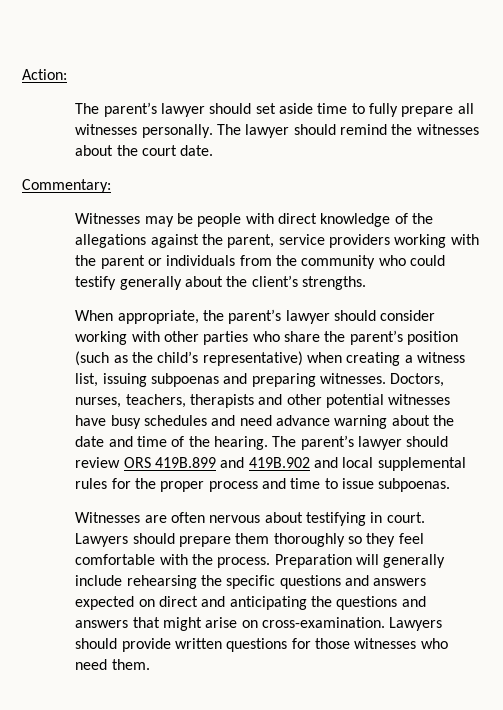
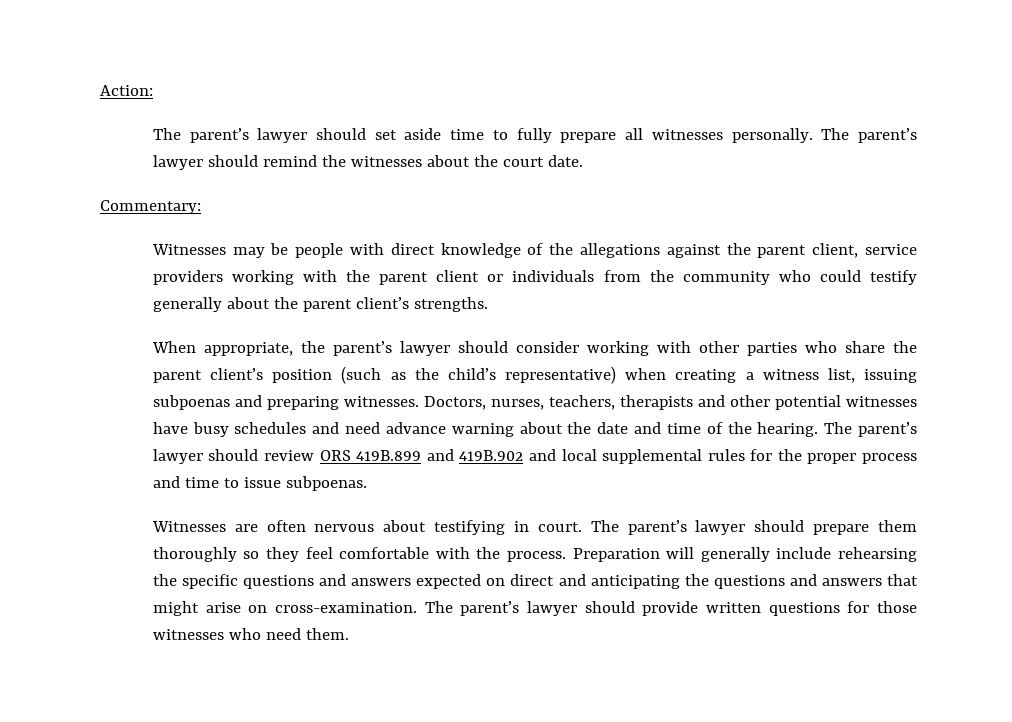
(242, 129) none -> [857,128,917,143] parent’s
[227,234,275,248] parent, -> [757,243,859,258] parent client,
(145, 262) none -> [436,270,480,282] client
(248, 281) none -> [302,299,352,312] parent
[349,330,403,345] parent’s -> [152,368,263,383] parent client’s
[75,533,129,547] Lawyers -> [590,520,746,535] The parent’s lawyer
[389,617,443,631] Lawyers -> [424,601,577,616] The parent’s lawyer

